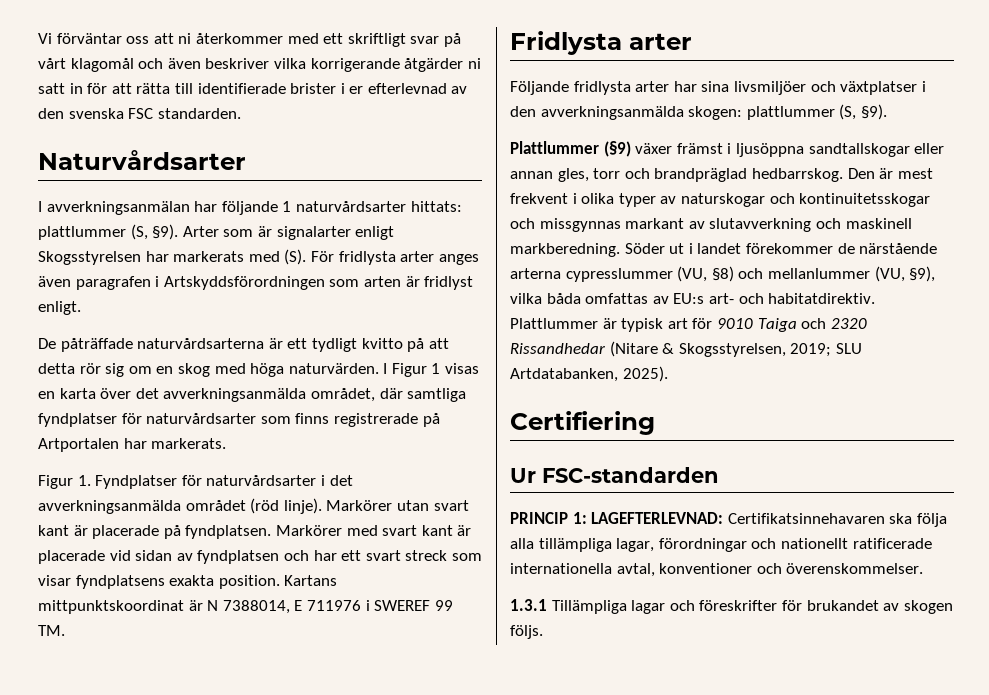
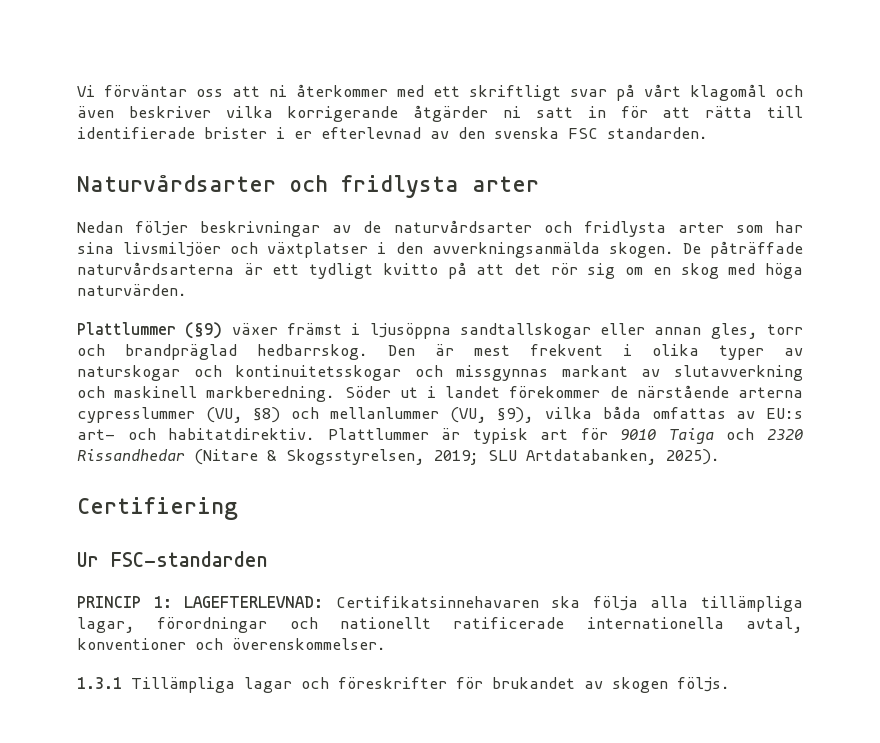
[38,201,462,215] [38,224,395,240] [38,249,479,265] [38,276,474,290] [38,301,81,315] // I avverkningsanmälan har följande 1 naturvårdsarter hittats: plattlummer (S, §9). Arter som är signalarter enligt Skogsstyrelsen har markerats med (S). För fridlysta arter anges även paragrafen i Artskyddsförordningen som arten är fridlyst enligt. // -> [289,175,539,198] [77,220,804,237] [77,242,674,258] och fridlysta arter // Nedan följer beskrivningar av de naturvårdsarter och fridlysta arter som har sina livsmiljöer och växtplatser i den avverkningsanmälda skogen.
[38,363,75,374] detta -> [514,263,541,275] det
[383,363,480,377] [38,388,467,402] [38,413,440,427] [38,438,227,452] [38,475,353,489] [38,498,469,514] [38,525,472,539] [38,550,482,564] [38,575,338,589] [38,600,453,614] [38,625,65,636] [510,31,692,55] [510,81,926,95] [510,104,887,120] I Figur 1 visas en karta över det avverkningsanmälda området, där samtliga fyndplatser för naturvårdsarter som finns registrerade på Artportalen har markerats. // Figur 1. Fyndplatser för naturvårdsarter i det avverkningsanmälda området (röd linje). Markörer utan svart kant är placerade på fyndplatsen. Markörer med svart kant är placerade vid sidan av fyndplatsen och har ett svart streck som visar fyndplatsens exakta position. Kartans mittpunktskoordinat är N 7388014, E 711976 i SWEREF 99 TM. // Fridlysta arter // Följande fridlysta arter har sina livsmiljöer och växtplatser i den avverkningsanmälda skogen: plattlummer (S, §9). -> (187, 290) none

